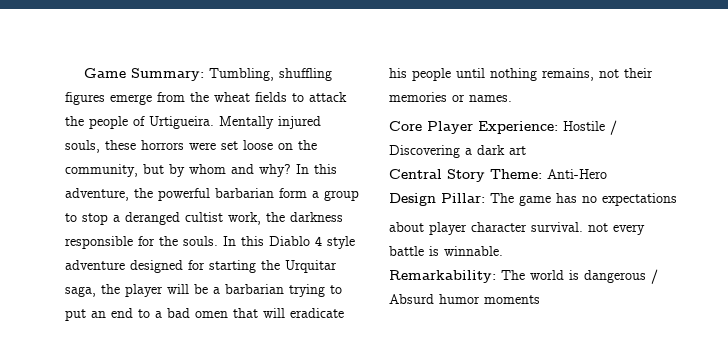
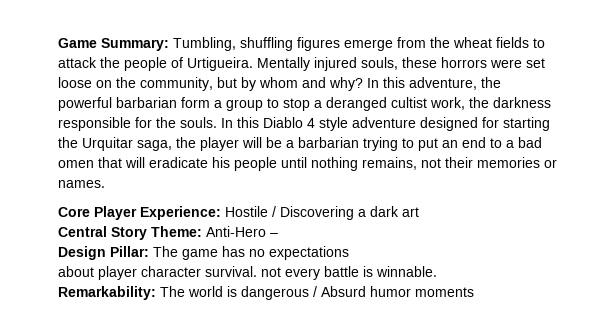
(607, 174) none -> [270,233,278,237] –

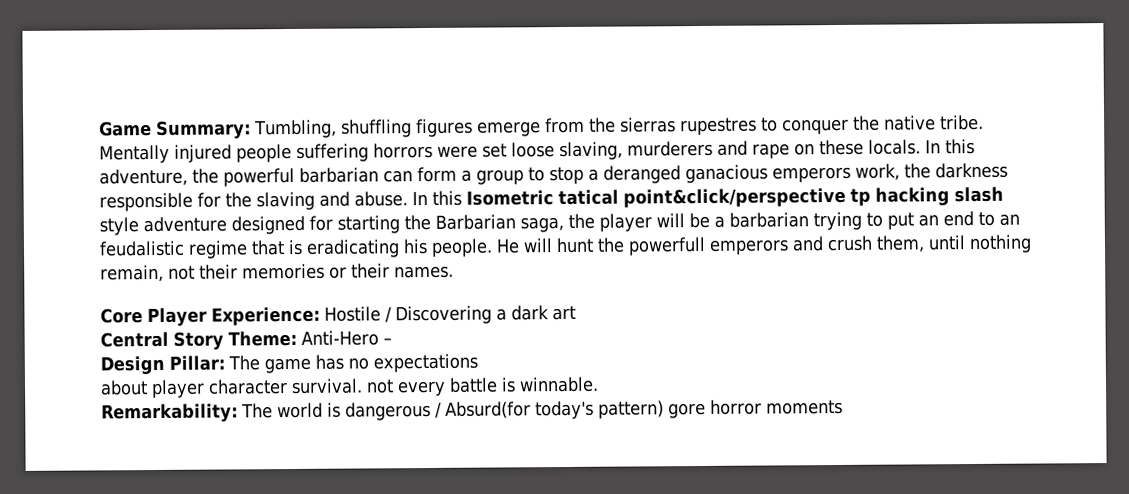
[453,37,545,48] [58,57,545,71] [58,77,363,91] wheat fields to attack the people of Urtigueira. Mentally injured souls, these horrors were set loose on the community, but by whom and why? -> [619,114,984,136] [99,139,921,164] sierras rupestres to conquer the native tribe. Mentally injured people suffering horrors were set loose slaving, murderers and rape on these locals.
(177, 102) none -> [383,170,413,183] can
[391,97,427,108] cultist -> [685,164,851,184] ganacious emperors
[180,117,315,128] souls. In this Diablo 4 -> [256,186,1004,211] slaving and abuse. In this Isometric tatical point&click/perspective tp hacking slash
[82,137,133,151] Urquitar -> [435,214,516,230] Barbarian
[506,137,542,148] [58,157,277,171] a bad omen that will eradicate his people -> [999,213,1020,226] [99,235,925,259] an feudalistic regime that is eradicating his people. He will hunt the powerfull emperors and crush them,
[362,157,417,170] remains, -> [100,264,164,283] remain,
(557, 163) none -> [351,263,390,279] their
[321,286,411,297] Absurd humor -> [445,399,762,420] Absurd(for today's pattern) gore horror

